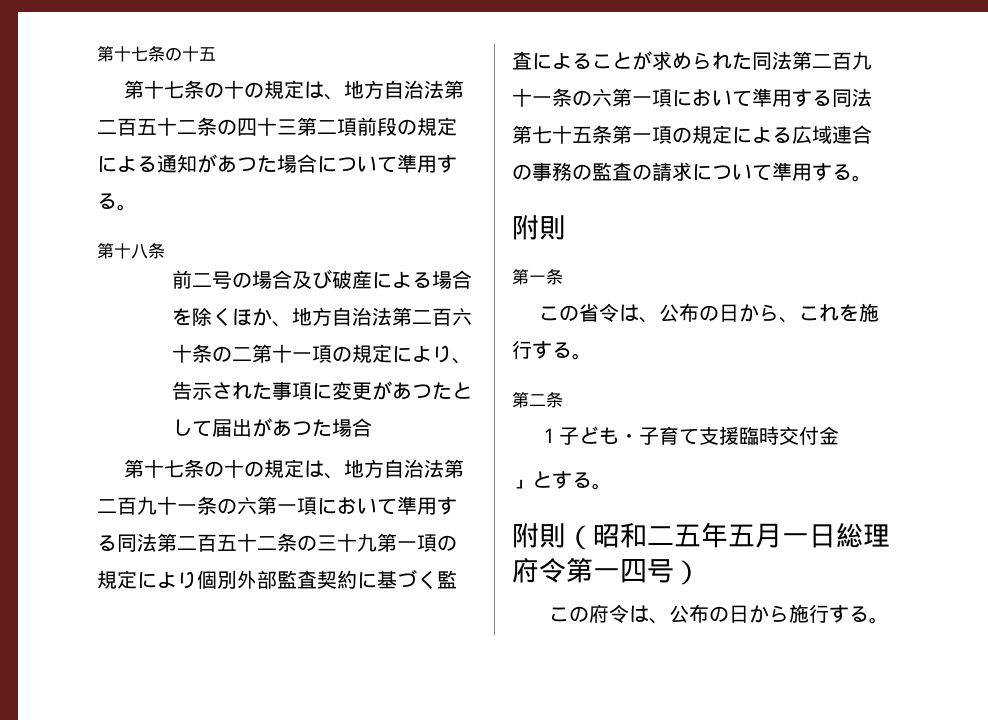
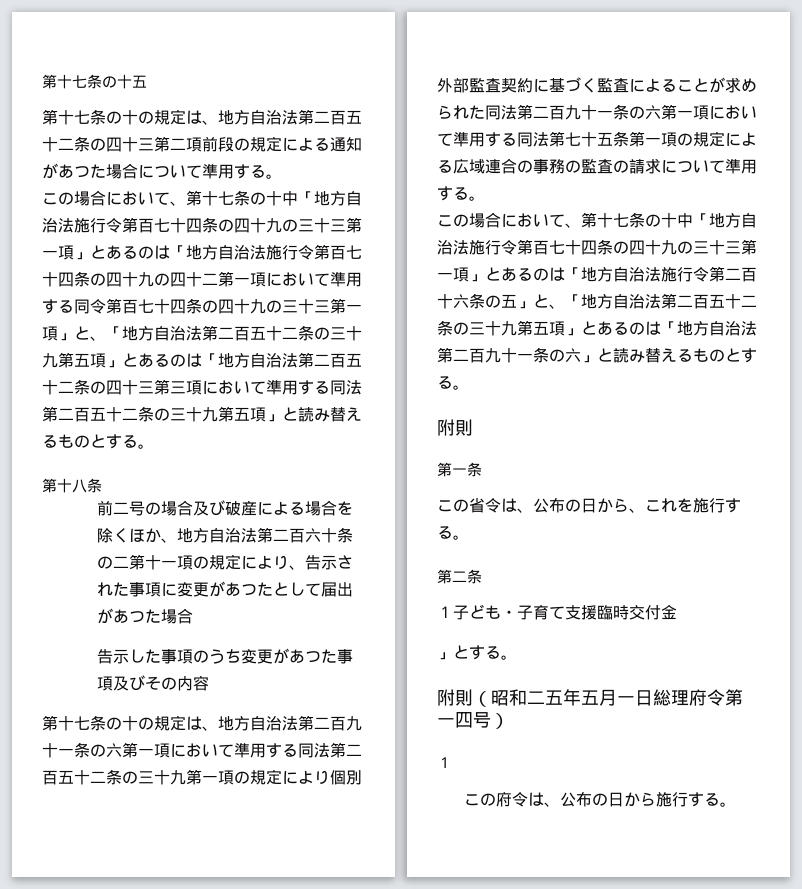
(137, 207) none -> [42,190,362,206] [42,217,362,233] [42,244,362,260] [42,271,362,287] [42,298,362,314] [42,325,362,341] [42,352,362,368] [42,379,362,395] [42,406,362,422] [42,434,154,449] // この場合において、第十七条の十中「地方自治法施行令第百七十四条の四十九の三十三第一項」とあるのは「地方自治法施行令第百七十四条の四十九の四十二第一項において準用する同令第百七十四条の四十九の三十三第一項」と、「地方自治法第二百五十二条の三十九第五項」とあるのは「地方自治法第二百五十二条の四十三第三項において準用する同法第二百五十二条の三十九第五項」と読み替えるものとする。
(372, 427) none -> [96,648,353,664] [96,675,209,691] // 告示した事項のうち変更があつた事項及びその内容
(872, 178) none -> [437,212,757,228] [437,239,757,255] [437,266,757,282] [437,293,757,309] [437,320,757,336] [437,347,757,363] [437,376,469,390] // この場合において、第十七条の十中「地方自治法施行令第百七十四条の四十九の三十三第一項」とあるのは「地方自治法施行令第二百十六条の五」と、「地方自治法第二百五十二条の三十九第五項」とあるのは「地方自治法第二百九十一条の六」と読み替えるものとする。
(701, 572) none -> [437,757,452,768] // １

